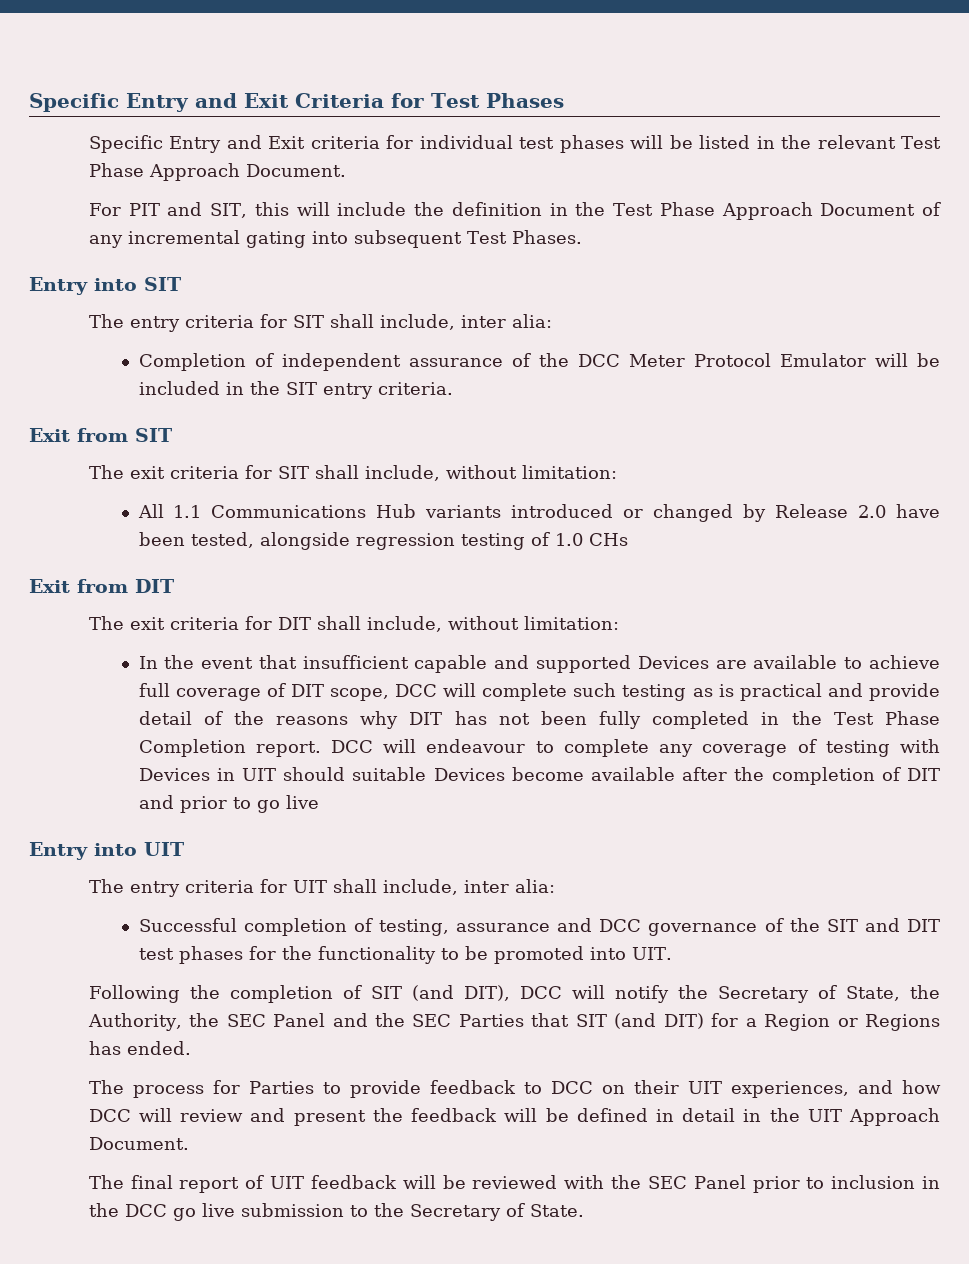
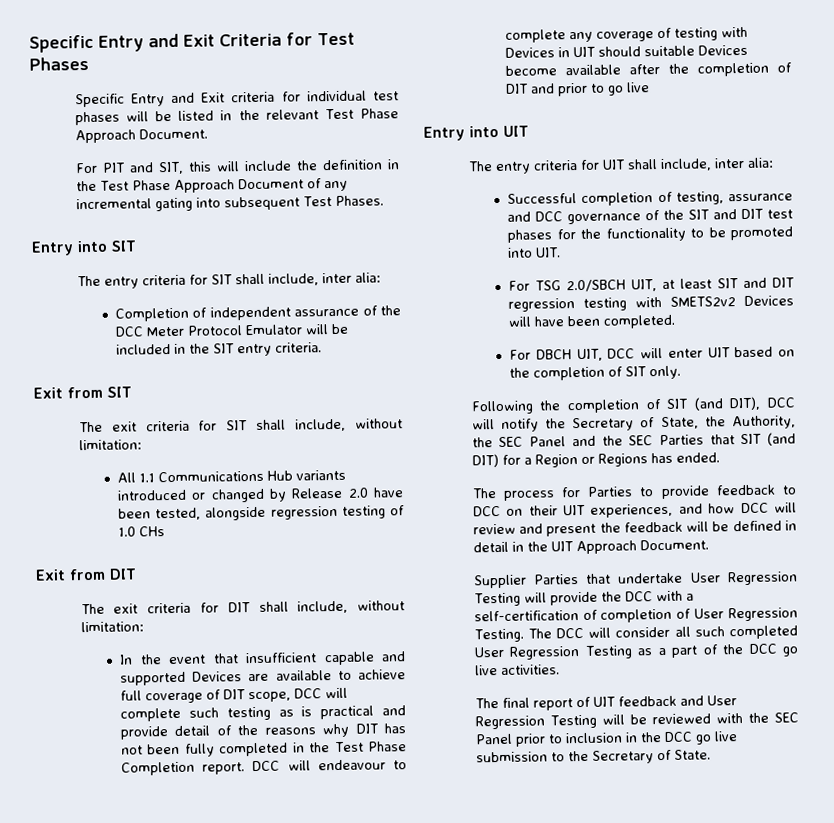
(672, 953) none -> [508,277,794,293] [508,295,794,312] [508,314,676,329] [509,346,795,362] [509,365,682,381] // For TSG 2.0/SBCH UIT, at least SIT and DIT regression testing with SMETS2v2 Devices will have been completed. // For DBCH UIT, DCC will enter UIT based on the completion of SIT only.
(189, 1143) none -> [473,571,798,589] [473,590,694,607] [473,607,798,623] [473,625,798,643] [473,643,799,660] [474,664,560,676] // Supplier Parties that undertake User Regression Testing will provide the DCC with a self-certification of completion of User Regression Testing. The DCC will consider all such completed User Regression Testing as a part of the DCC go live activities.
(397, 1182) none -> [679,695,737,706] [474,714,597,730] and User Regression Testing

